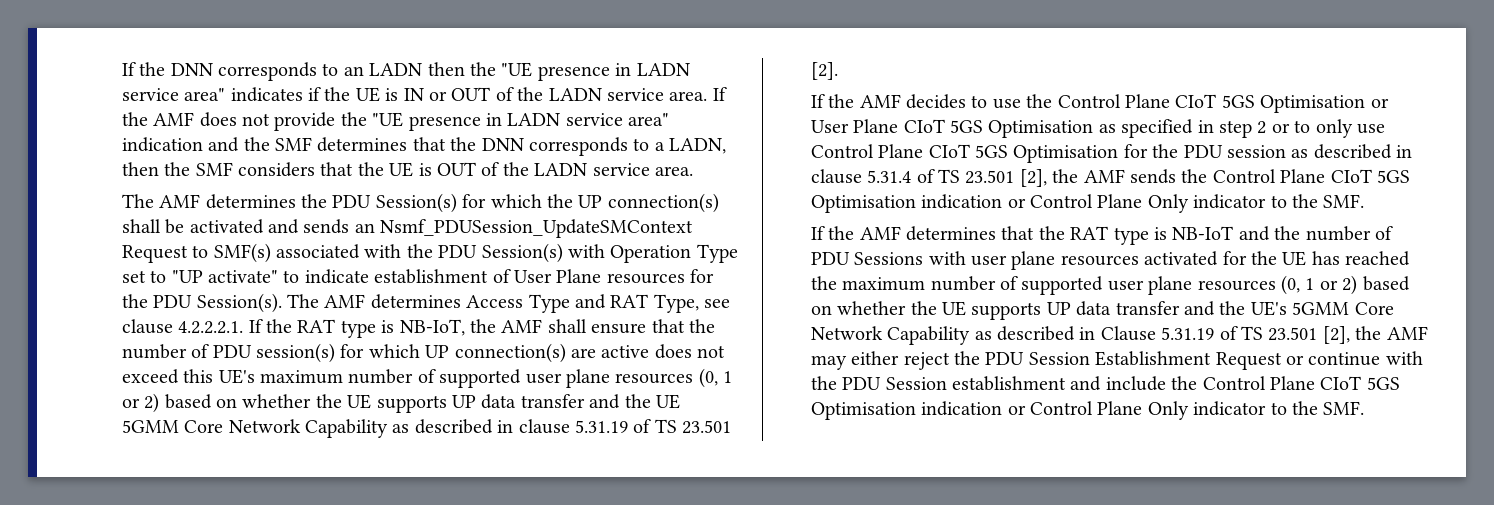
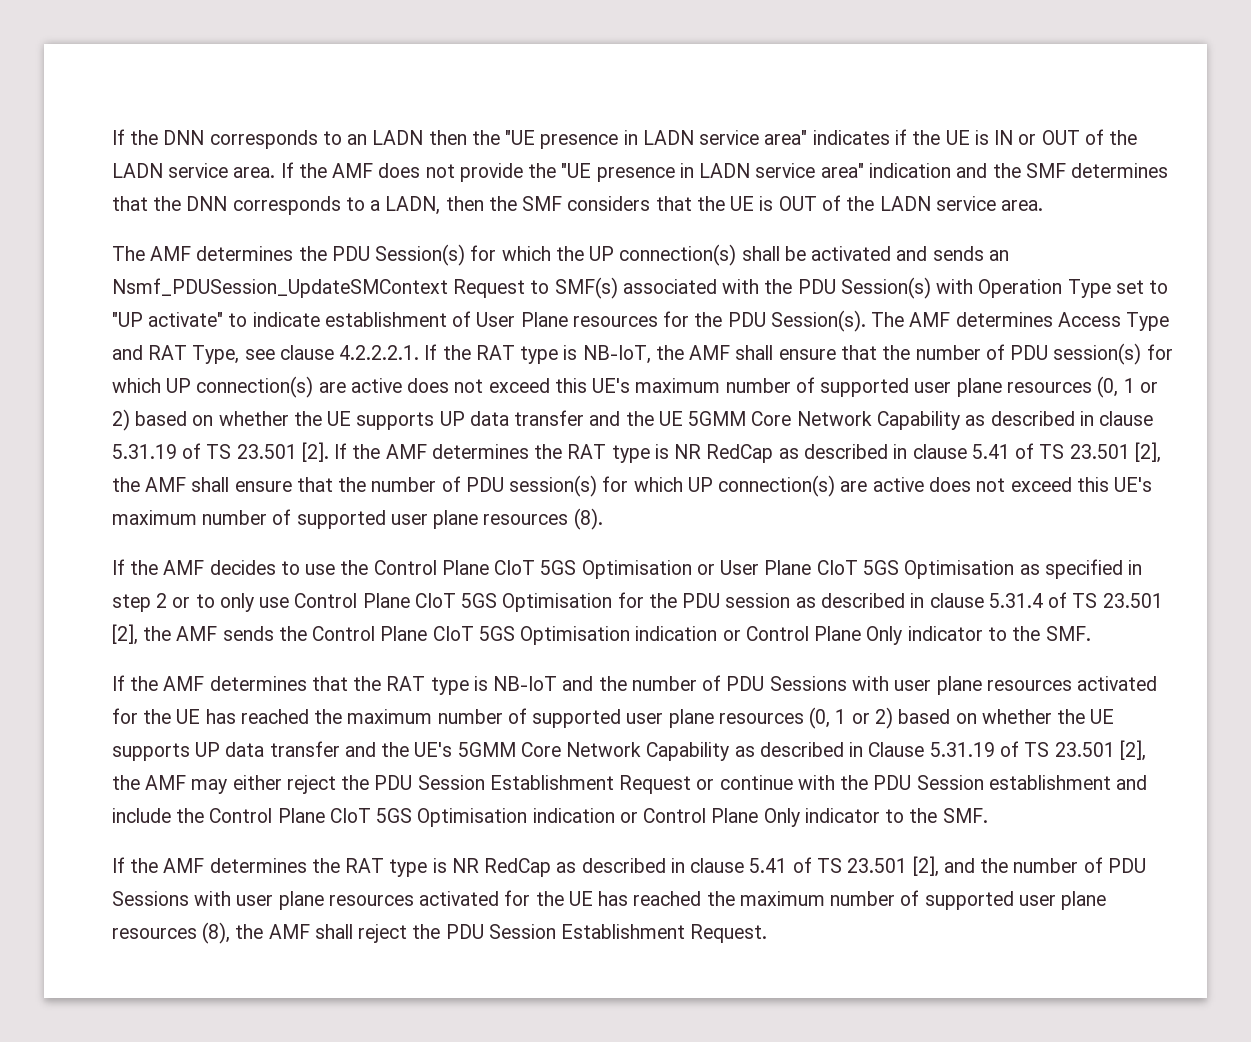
(838, 71) none -> [334,442,1161,463] [111,475,1153,497] [111,508,603,530] If the AMF determines the RAT type is NR RedCap as described in clause 5.41 of TS 23.501 [2], the AMF shall ensure that the number of PDU session(s) for which UP connection(s) are active does not exceed this UE's maximum number of supported user plane resources (8).
(1365, 408) none -> [111,856,1146,877] [111,890,1107,910] [111,922,768,944] // If the AMF determines the RAT type is NR RedCap as described in clause 5.41 of TS 23.501 [2], and the number of PDU Sessions with user plane resources activated for the UE has reached the maximum number of supported user plane resources (8), the AMF shall reject the PDU Session Establishment Request.

